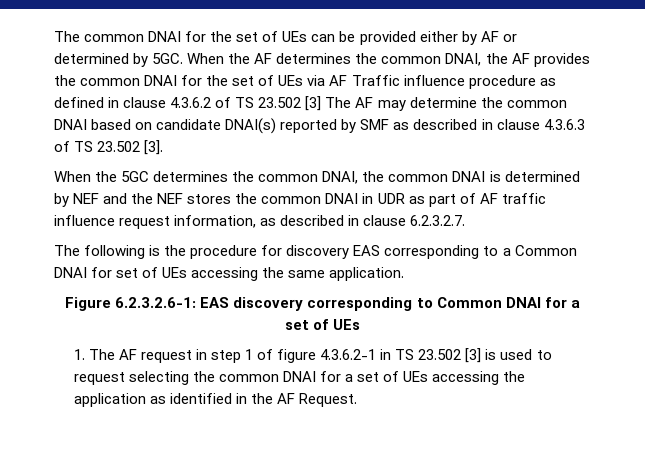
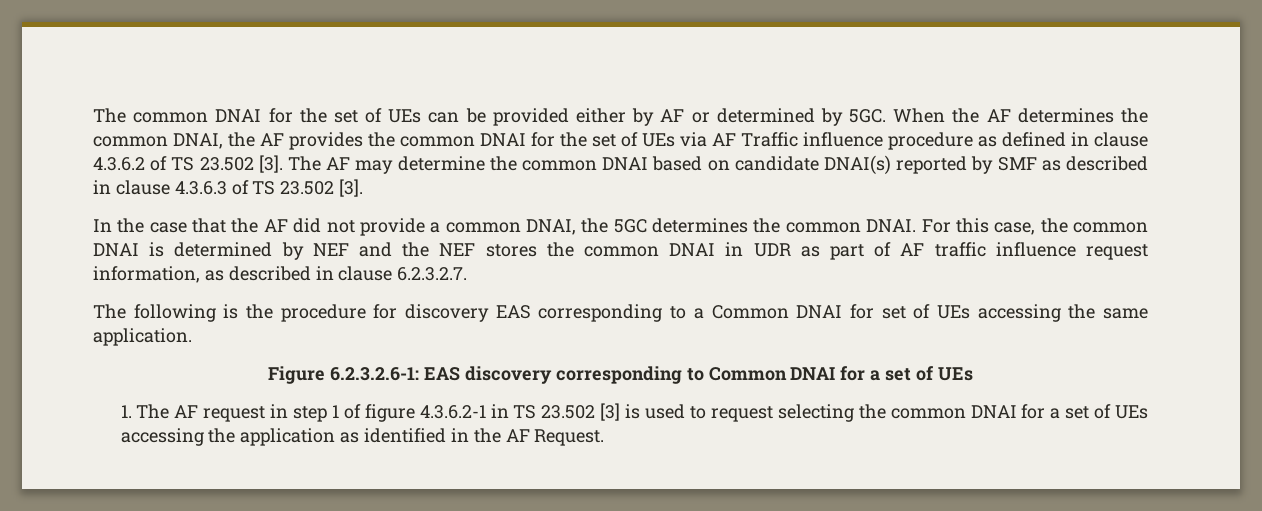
[305,96,322,111] [3] -> [258,155,283,173] [3].
[54,171,91,182] When -> [93,218,576,236] In the case that the AF did not provide a common DNAI,
[322,171,359,184] DNAI, -> [866,218,1036,235] DNAI. For this case,

